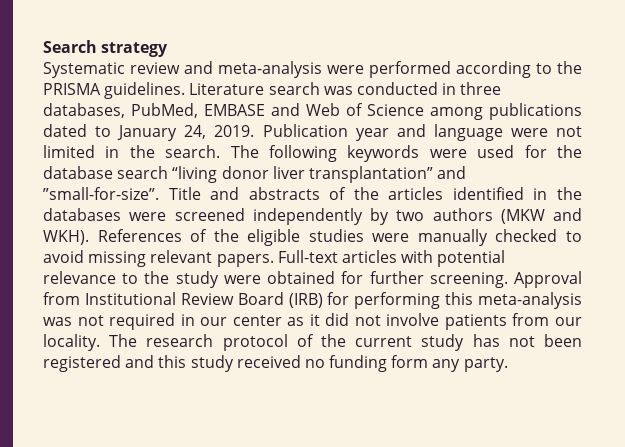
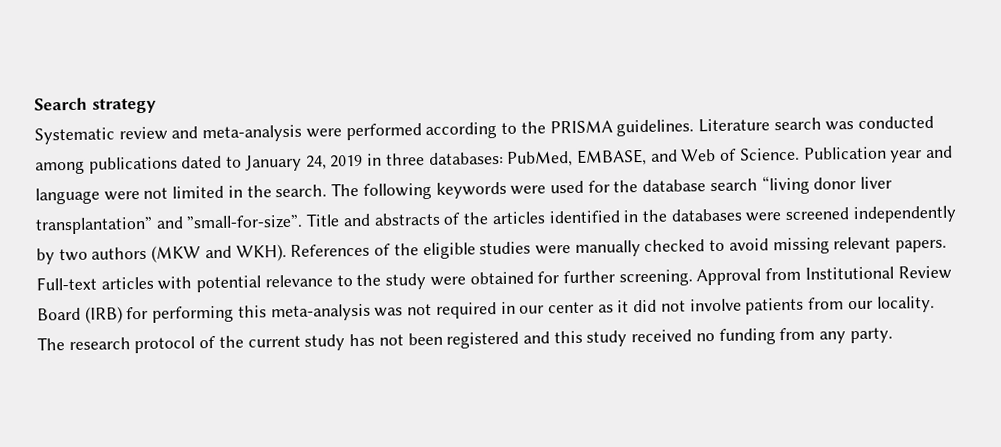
[442,82,502,95] [43,103,424,118] in three databases, PubMed, EMBASE and Web of Science -> (935, 122) none
[214,125,255,137] 2019. -> [330,147,800,168] 2019 in three databases: PubMed, EMBASE, and Web of Science.
[391,355,429,368] form -> [779,327,816,341] from

